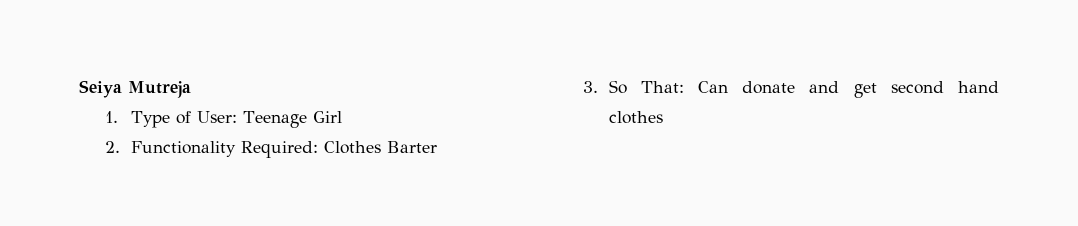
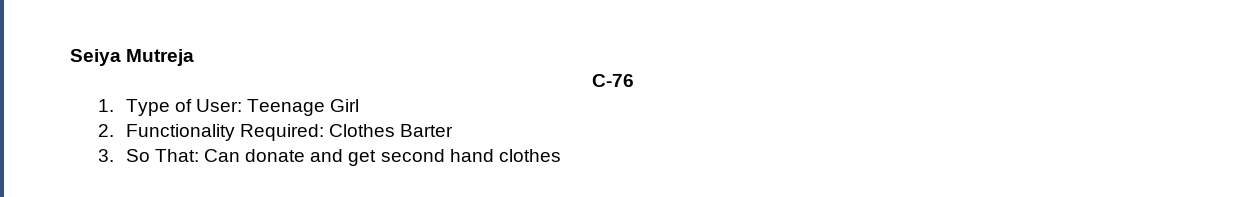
(191, 89) none -> [591,74,634,87] // C-76

